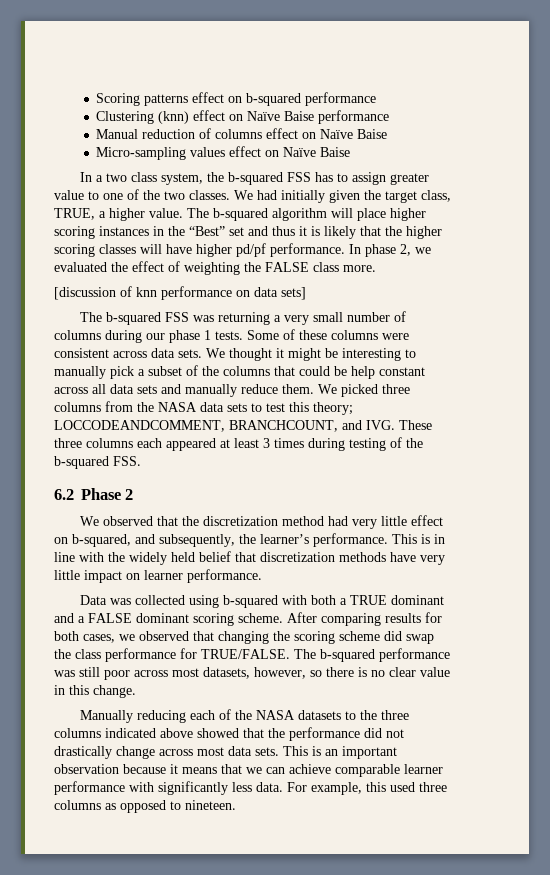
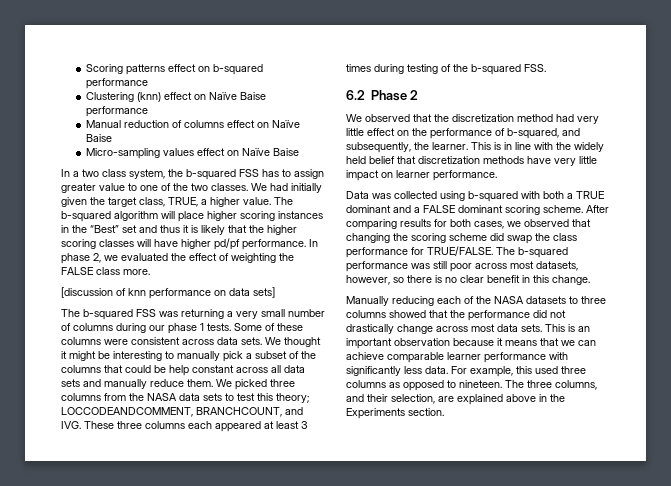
(68, 540) none -> [412,128,505,139] the performance of
[260,533,388,547] learner’s performance. -> [432,142,468,150] learner.
[420,667,450,677] value -> [487,275,520,283] benefit
[360,710,410,720] [54,728,193,738] the three columns indicated above -> [581,296,606,304] [346,310,386,318] three columns
(236, 805) none -> [505,380,597,390] [346,394,565,405] [346,408,444,419] The three columns, and their selection, are explained above in the Experiments section.

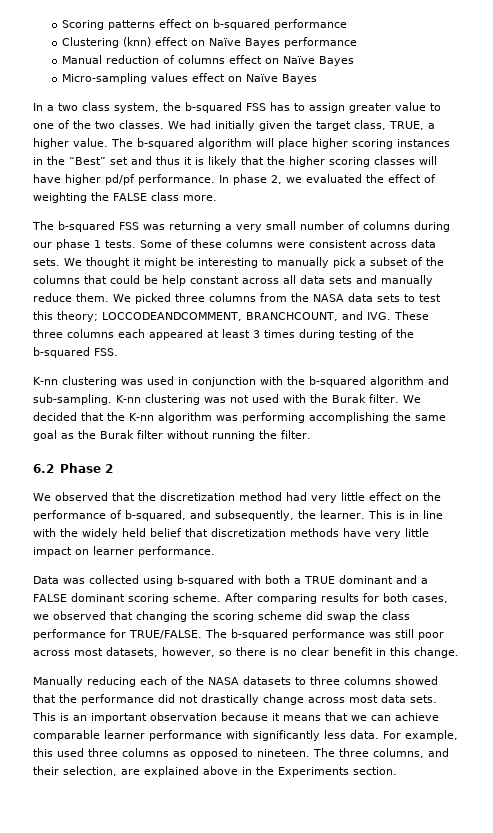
[240,92,267,100] Baise -> [244,38,280,48] Bayes
[86,134,113,142] Baise -> [318,56,354,66] Bayes
[273,148,300,156] Baise -> [281,74,317,84] Bayes
[61,287,275,299] // [discussion of knn performance on data sets] -> (217, 198) none
(546, 68) none -> [33,376,449,387] [33,394,421,405] [33,412,446,423] [33,430,311,441] // K-nn clustering was used in conjunction with the b-squared algorithm and sub-sampling. K-nn clustering was not used with the Burak filter. We decided that the K-nn algorithm was performing accomplishing the same goal as the Burak filter without running the filter.

